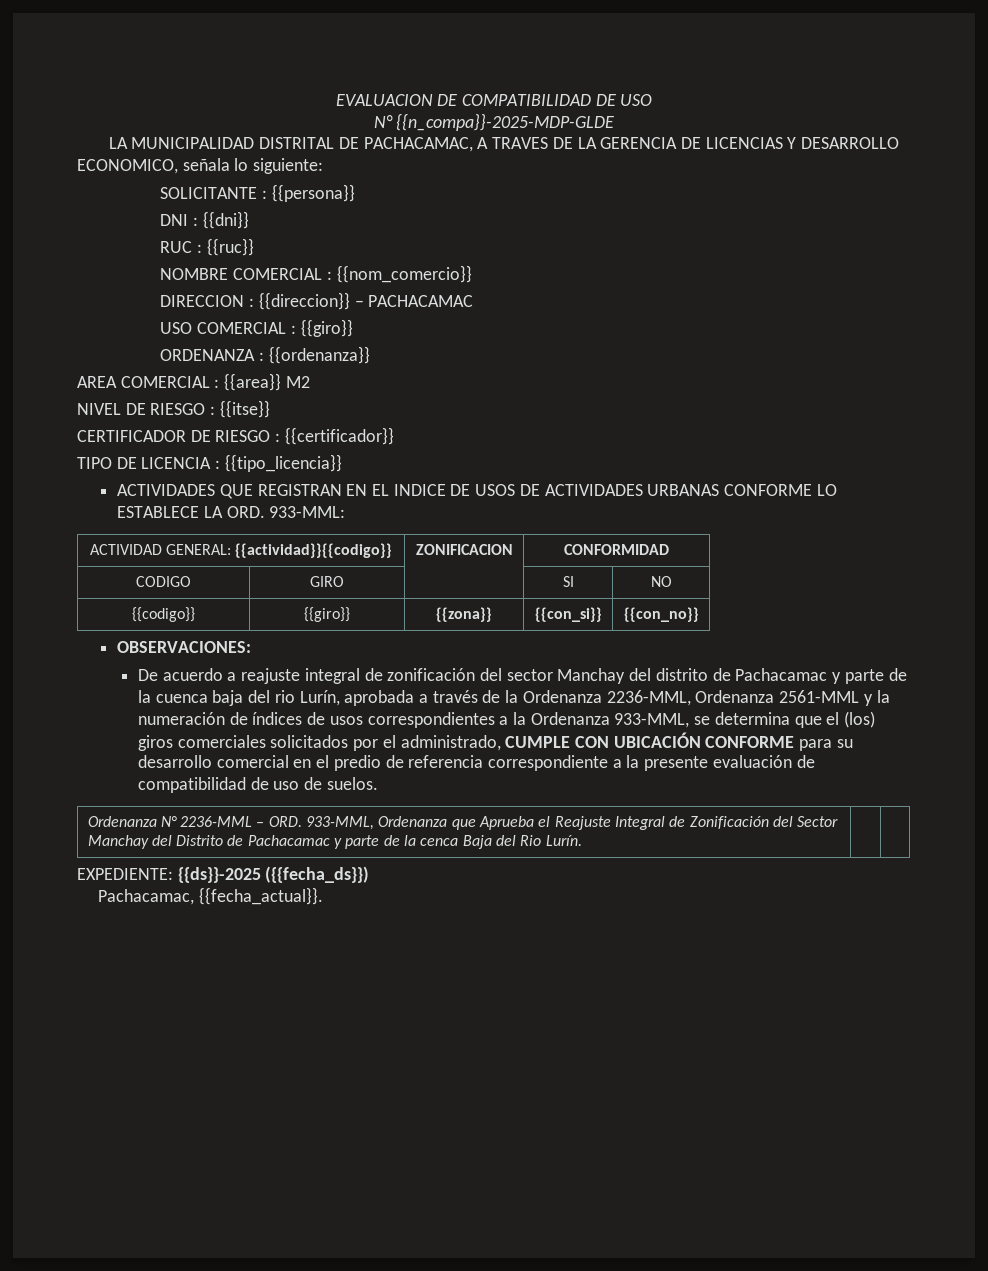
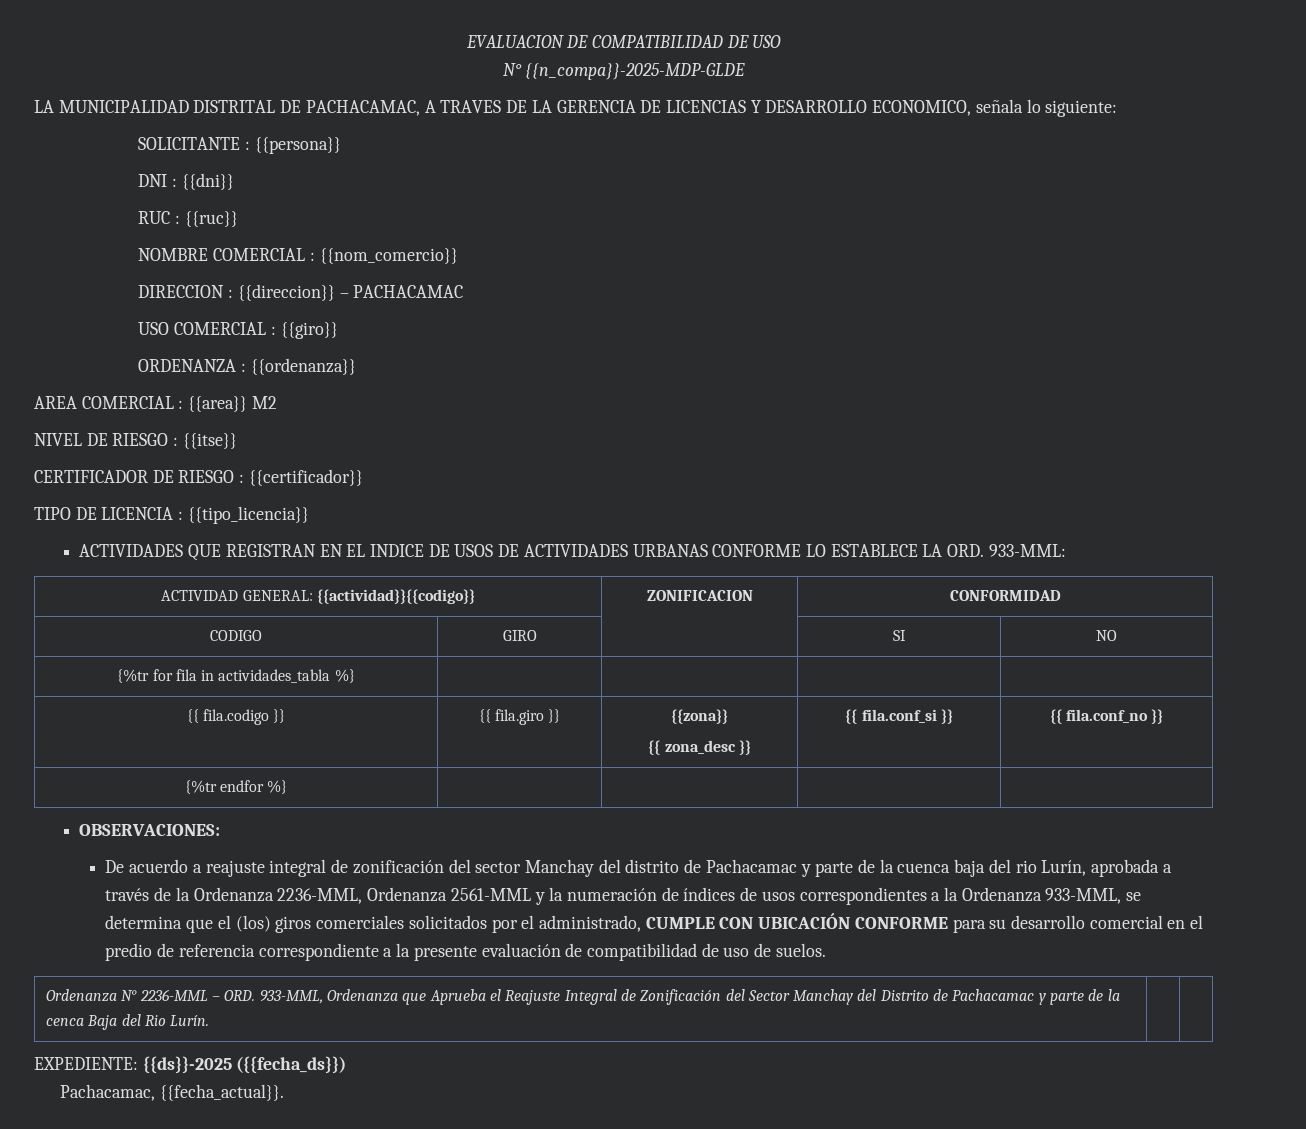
[132,607,195,622] [304,607,350,622] [436,607,492,622] [534,607,602,622] [623,607,699,622] {{codigo}} | {{giro}} | {{zona}} | {{con_si}} | {{con_no}} -> [117,669,355,683] [186,709,286,725] [478,709,561,725] [671,709,728,724] [648,740,751,755] [845,709,953,724] [1049,709,1164,724] [184,780,288,794] {%tr for fila in actividades_tabla %} | | | | // {{ fila.codigo }} | {{ fila.giro }} | {{zona}} // {{ zona_desc }} | {{ fila.conf_si }} | {{ fila.conf_no }} // {%tr endfor %} | | | |

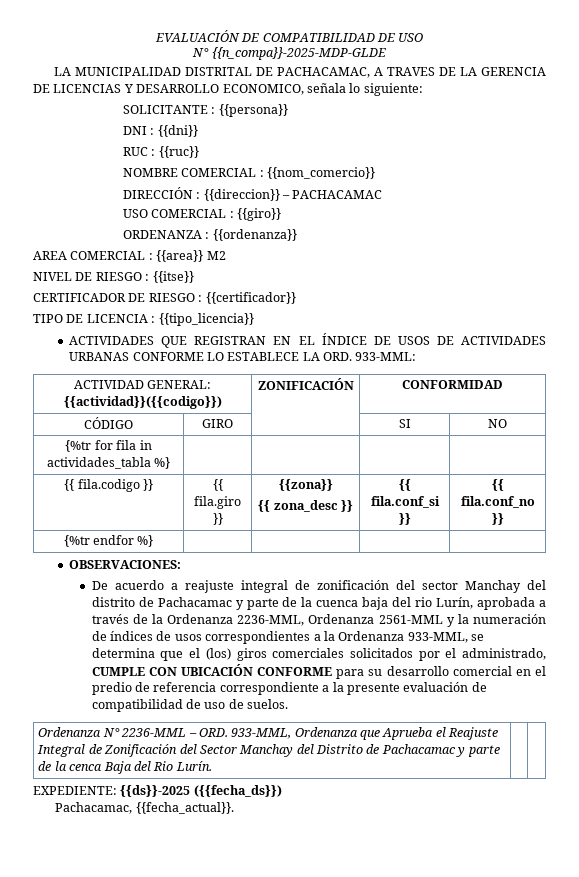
[465,35,564,48] EVALUACION -> [154,30,240,42] EVALUACIÓN
[138,285,225,298] DIRECCION -> [122,187,193,199] DIRECCIÓN
[369,544,424,557] INDICE -> [321,333,367,345] ÍNDICE
[316,589,475,604] [646,590,753,601] {{actividad}}{{codigo}} | ZONIFICACION -> [63,396,222,409] [257,378,354,390] {{actividad}}({{codigo}}) | ZONIFICACIÓN
[210,630,262,641] CODIGO -> [84,417,133,429] CÓDIGO

